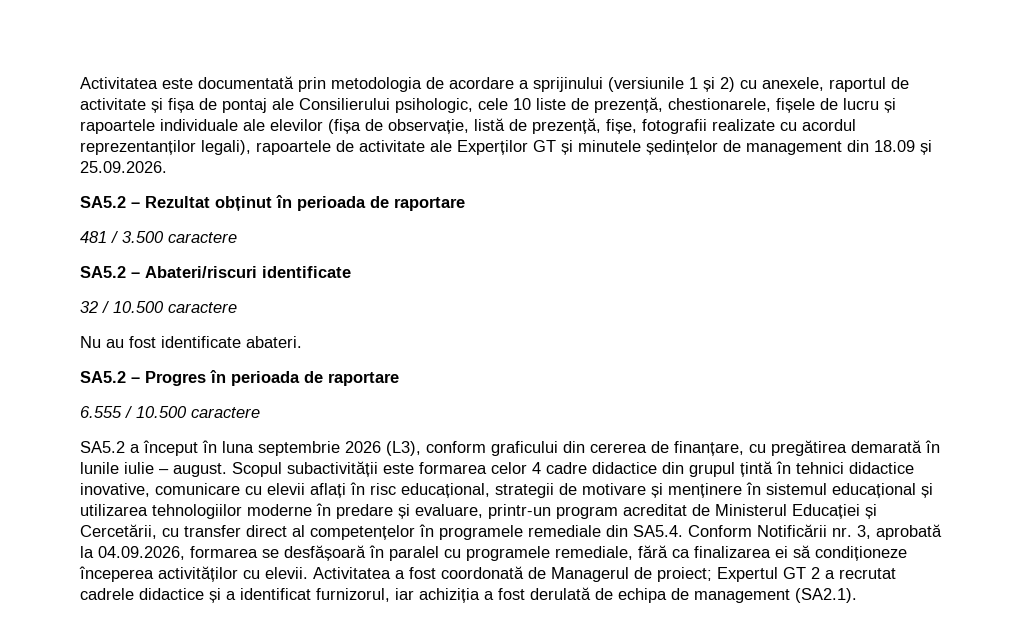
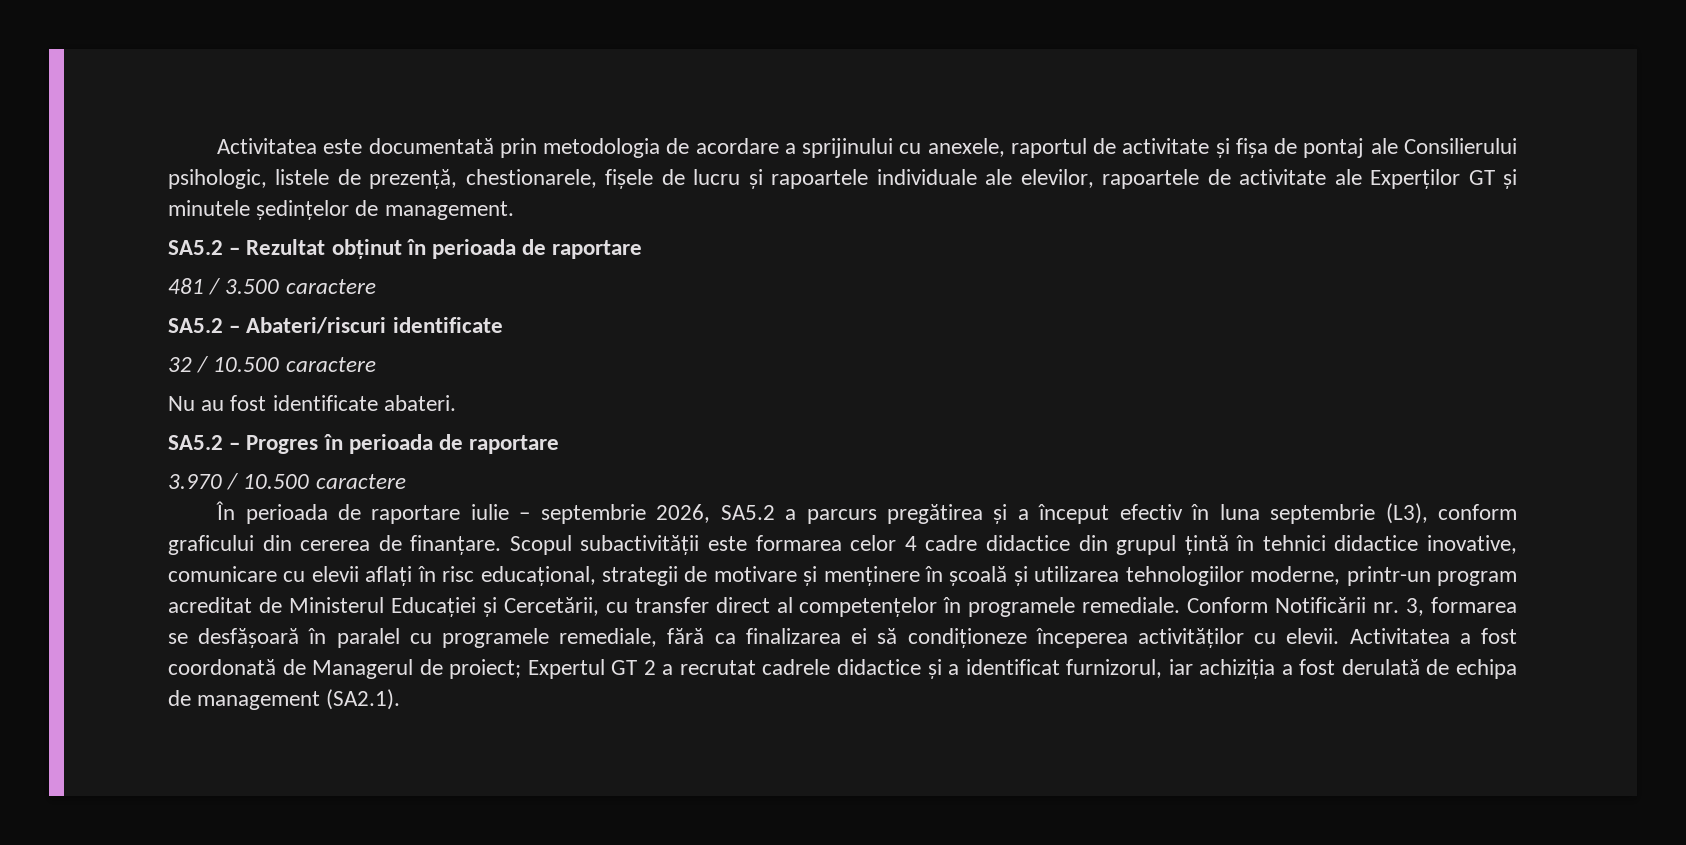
[608,77,735,92] (versiunile 1 și 2) -> (894, 148) none
[478,98,566,110] cele 10 liste -> [275,169,330,185] listele
[270,118,856,134] [80,140,251,155] elevilor (fișa de observație, listă de prezență, fișe, fotografii realizate cu acordul reprezentanților legali), -> [1020,169,1094,188] elevilor,
[746,140,932,155] [80,161,167,173] management din 18.09 și 25.09.2026. -> [384,201,514,220] management.
[80,406,260,418] [80,440,198,456] 6.555 / 10.500 caractere // SA5.2 a început -> [168,473,406,490] [216,501,1183,524] 3.970 / 10.500 caractere // În perioada de raportare iulie – septembrie 2026, SA5.2 a parcurs pregătirea și a început efectiv
[345,441,381,453] 2026 -> (1376, 514) none
[674,440,940,456] [80,462,227,477] finanțare, cu pregătirea demarată în lunile iulie – august. -> [410,535,502,555] finanțare.
[766,483,916,498] sistemul educațional -> [949,566,1008,586] școală
[247,503,483,519] moderne în predare și evaluare, -> [1250,566,1341,585] moderne,
[528,525,683,537] remediale din SA5.4. -> [1082,597,1181,613] remediale.
[876,524,942,540] [80,546,185,560] aprobată la 04.09.2026, -> (1425, 607) none

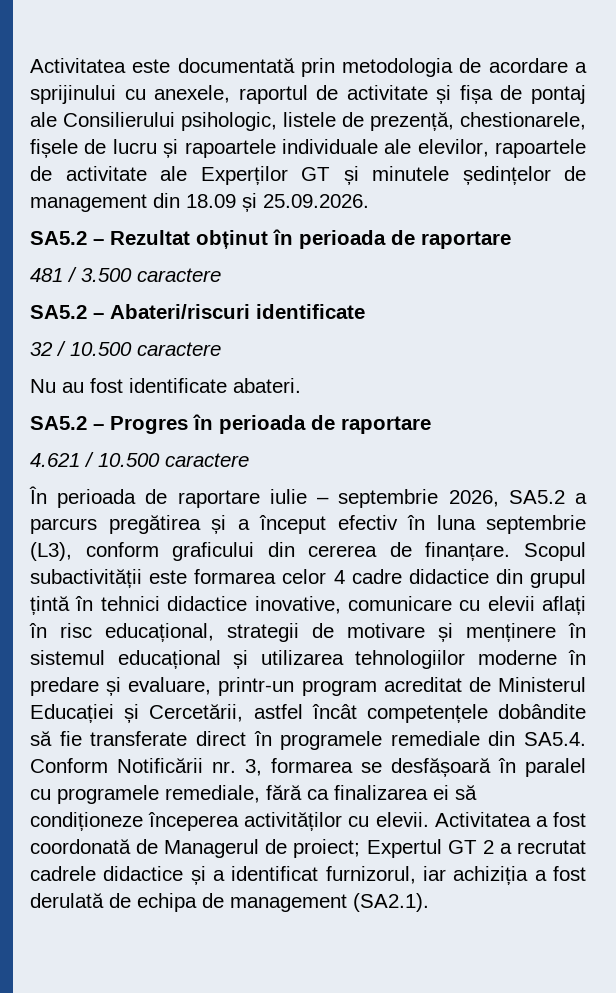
[384,201,514,220] management. -> [30,193,369,212] management din 18.09 și 25.09.2026.
[168,474,222,489] 3.970 -> [30,453,80,467] 4.621
[949,566,1008,586] școală -> [30,650,221,669] sistemul educațional
[1250,566,1341,585] moderne, -> [477,650,586,665] [30,677,212,696] moderne în predare și evaluare,
[605,597,1181,617] cu transfer direct al competențelor în programele remediale. -> [253,704,586,723] [30,731,586,750] astfel încât competențele dobândite să fie transferate direct în programele remediale din SA5.4.

